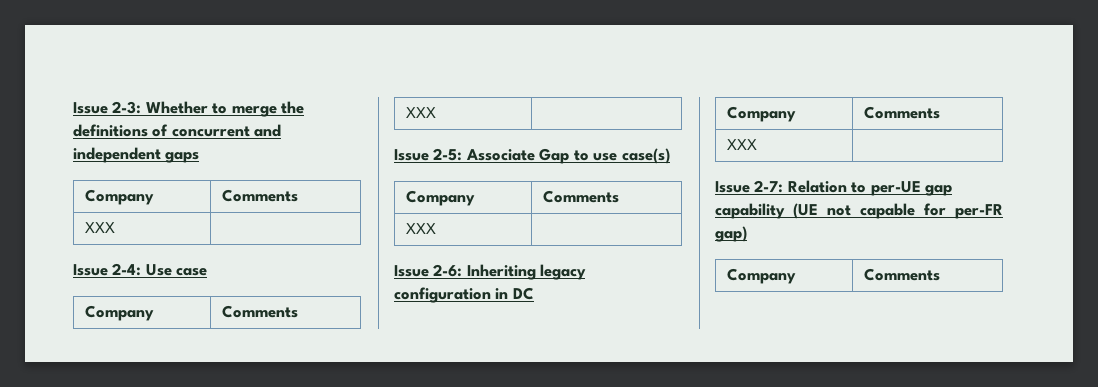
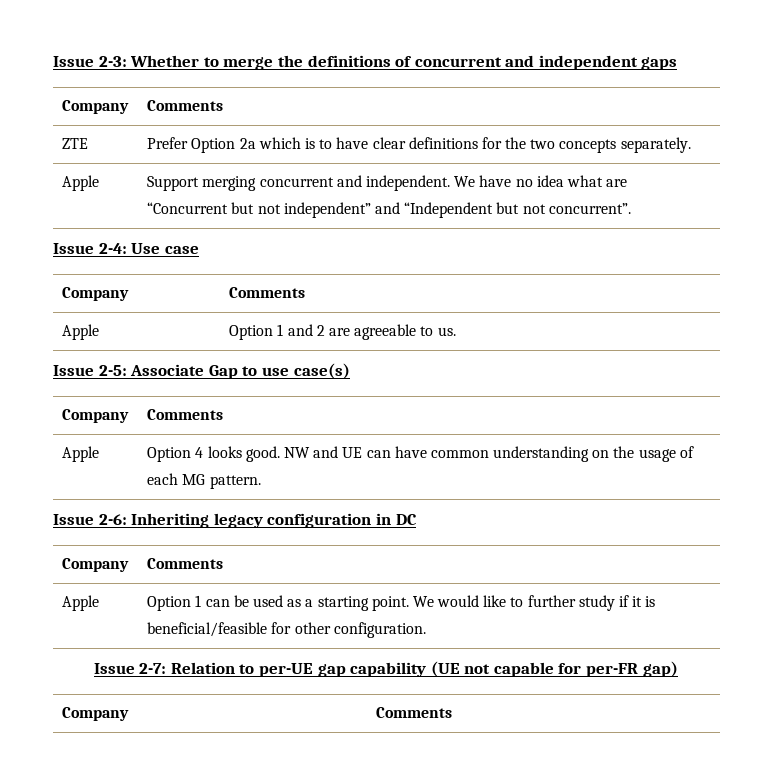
[85,222,116,233] XXX | -> [62,138,89,149] [147,137,691,153] [62,175,100,191] [147,175,628,191] [147,202,631,218] ZTE | Prefer Option 2a which is to have clear definitions for the two concepts separately. // Apple | Support merging concurrent and independent. We have no idea what are “Concurrent but not independent” and “Independent but not concurrent”.
[406,107,437,118] XXX | -> [62,324,100,340] [229,324,456,340] Apple | Option 1 and 2 are agreeable to us.
[406,223,437,234] XXX | -> [62,446,100,462] [147,446,694,462] [147,473,261,489] Apple | Option 4 looks good. NW and UE can have common understanding on the usage of each MG pattern.
[727,139,758,150] XXX | -> [62,595,100,611] [147,595,656,611] [147,622,426,638] Apple | Option 1 can be used as a starting point. We would like to further study if it is beneficial/feasible for other configuration.

